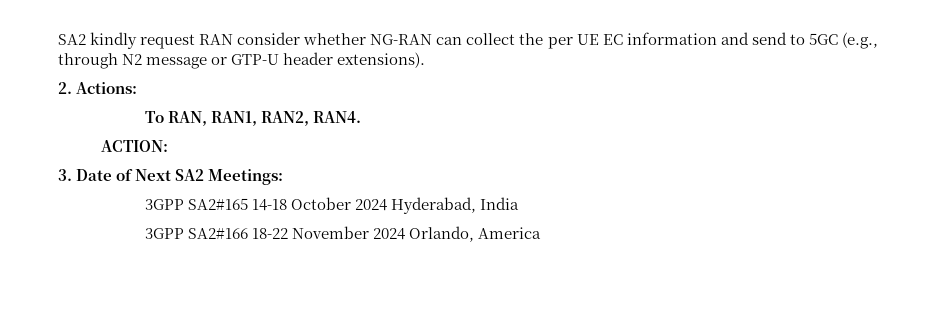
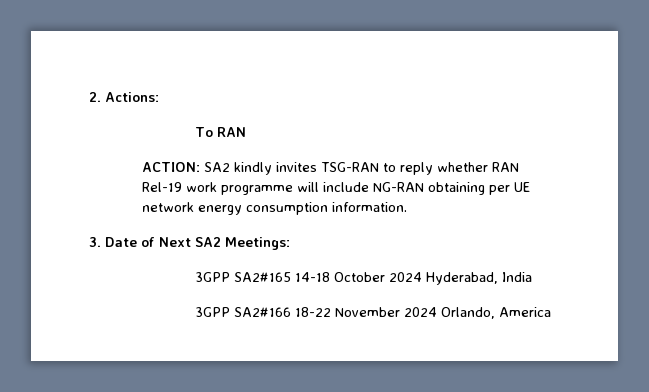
[58,32,878,49] [58,52,426,69] [58,82,138,94] [144,111,361,126] [101,140,169,152] SA2 kindly request RAN consider whether NG-RAN can collect the per UE EC information and send to 5GC (e.g., through N2 message or GTP-U header extensions). // 2. Actions: // To RAN, RAN1, RAN2, RAN4. // ACTION: -> [89,92,159,102] [195,127,247,137] [142,162,520,175] [142,182,531,195] [142,202,408,215] 2. Actions: // To RAN // ACTION: SA2 kindly invites TSG-RAN to reply whether RAN Rel-19 work programme will include NG-RAN obtaining per UE network energy consumption information.

